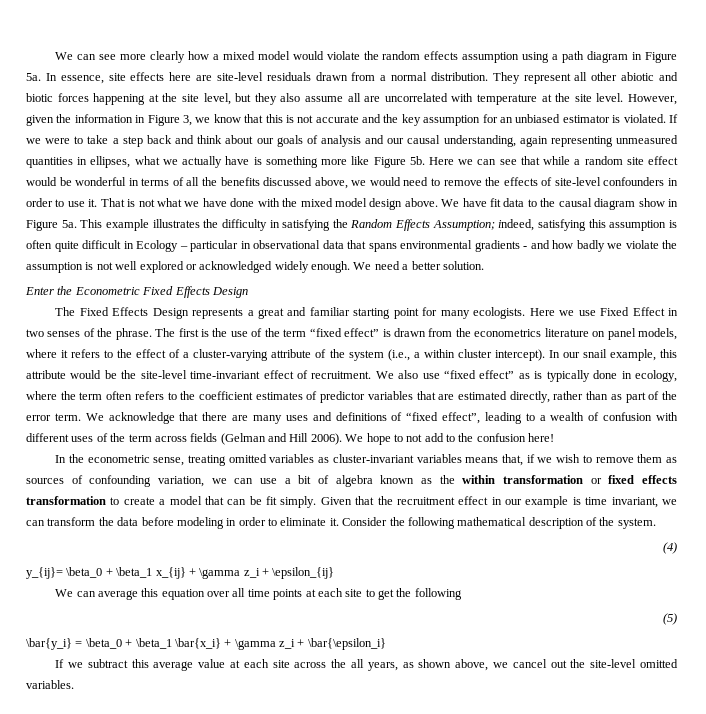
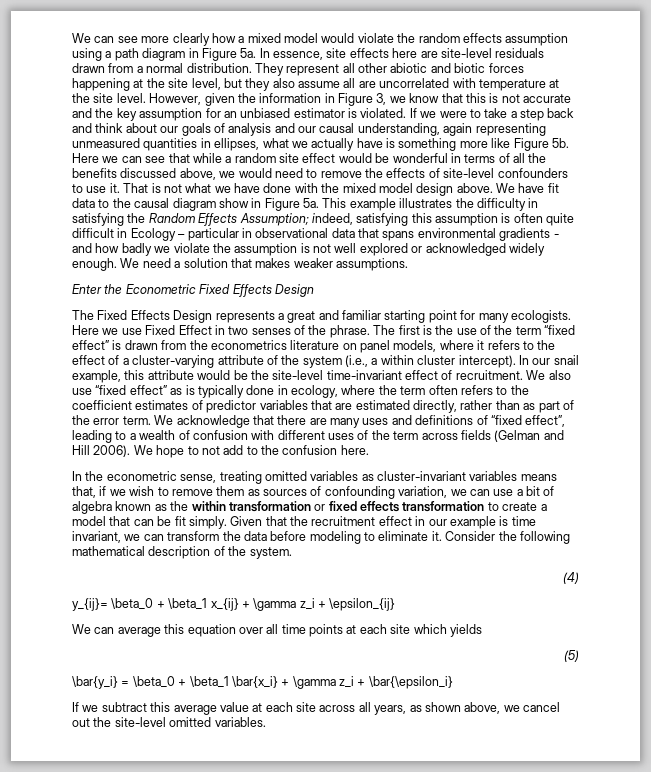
[667,178,678,186] [26,198,53,207] in order -> (568, 173) none
[411,261,484,270] better solution. -> [183,258,408,271] solution that makes weaker assumptions.
[528,433,555,442] here! -> [340,445,369,455] here.
[226,517,266,526] in order -> (361, 537) none
[365,588,462,600] to get the following -> [413,624,482,637] which yields
[331,659,347,668] the -> (356, 708) none

